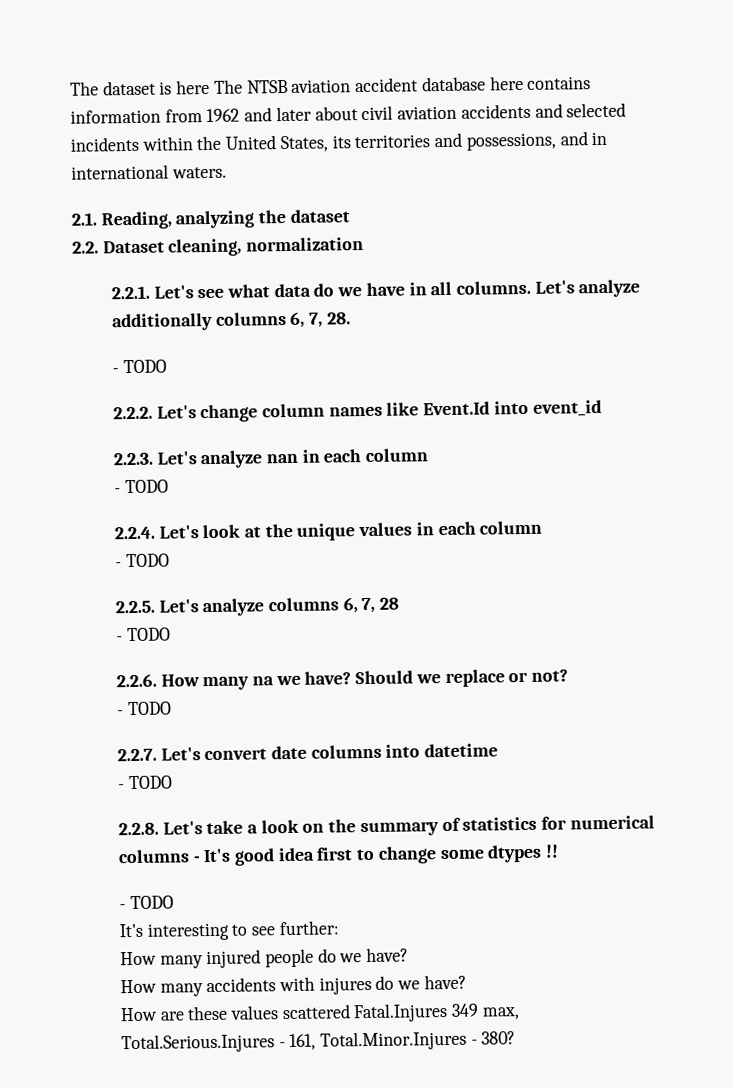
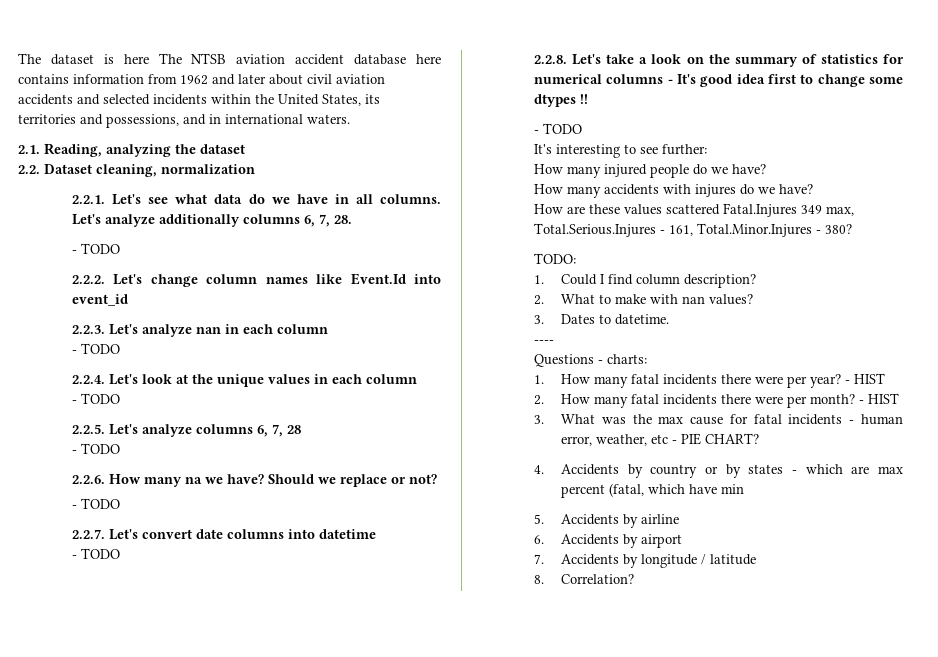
(517, 1038) none -> [534,253,577,264] [534,274,757,288] [534,294,754,305] [534,314,670,325] [534,340,555,344] [534,354,648,367] [534,373,886,388] [534,393,900,408] [534,414,904,425] [561,433,760,446] [534,464,903,478] [561,483,745,498] [534,514,680,528] [534,534,683,548] [534,554,757,568] [534,574,635,584] // TODO: // 1. Could I find column description? // 2. What to make with nan values? // 3. Dates to datetime. // ---- // Questions - charts: // 1. How many fatal incidents there were per year? - HIST // 2. How many fatal incidents there were per month? - HIST // 3. What was the max cause for fatal incidents - human error, weather, etc - PIE CHART? // 4. Аccidents by country or by states - which are max percent (fatal, which have min // 5. Аccidents by airline // 6. Аccidents by airport // 7. Аccidents by longitude / latitude // 8. Correlation?

